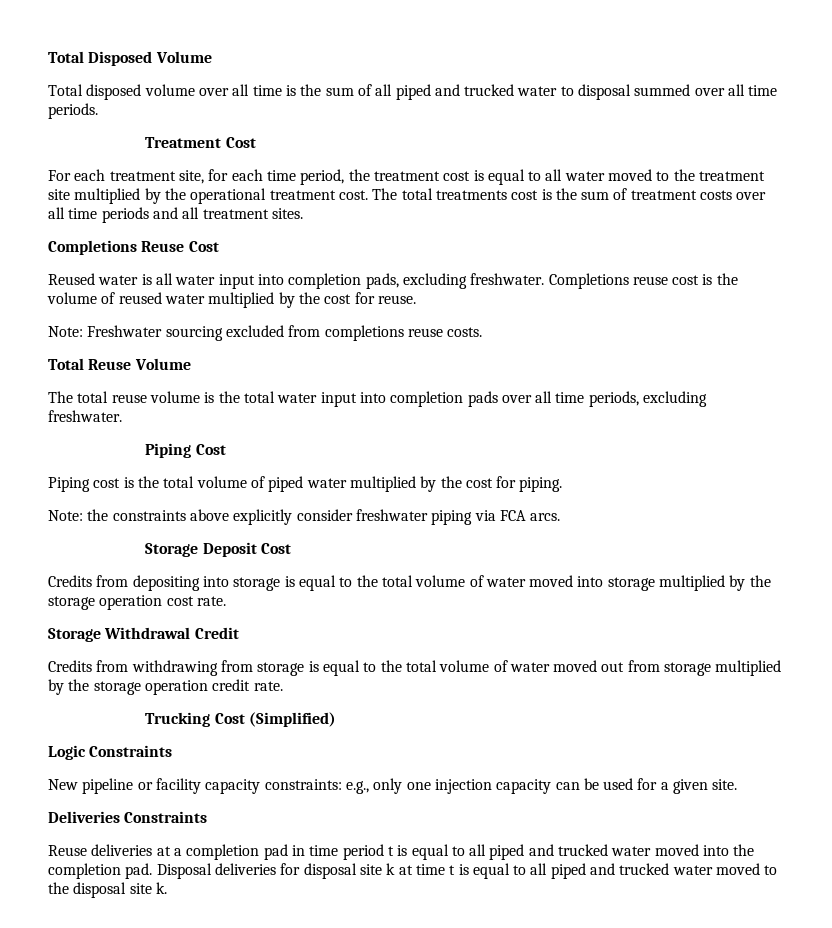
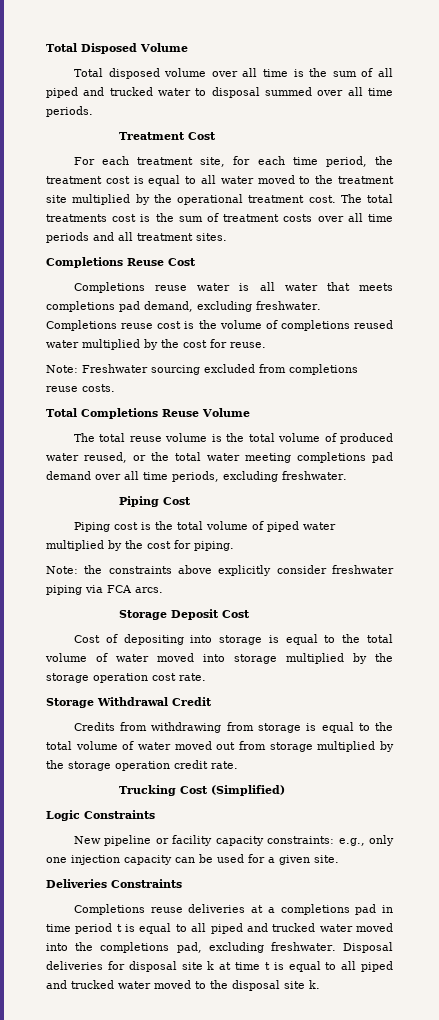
[48,273,95,285] Reused -> [73,282,188,293] Completions reuse
[218,273,399,289] input into completion pads, -> [326,282,393,291] [46,301,193,312] that meets completions pad demand,
(116, 298) none -> [280,320,350,331] completions
(84, 364) none -> [80,408,158,419] Completions
[277,391,498,407] water input into completion pads -> [278,433,393,444] [46,452,393,463] [46,471,91,480] volume of produced water reused, or the total water meeting completions pad demand
[48,575,129,587] Credits from -> [73,634,118,643] Cost of
[48,845,87,856] Reuse -> [73,904,183,915] Completions reuse
[186,844,260,860] completion -> [280,904,350,915] completions
[48,863,153,879] completion pad. -> [100,942,336,953] completions pad, excluding freshwater.

